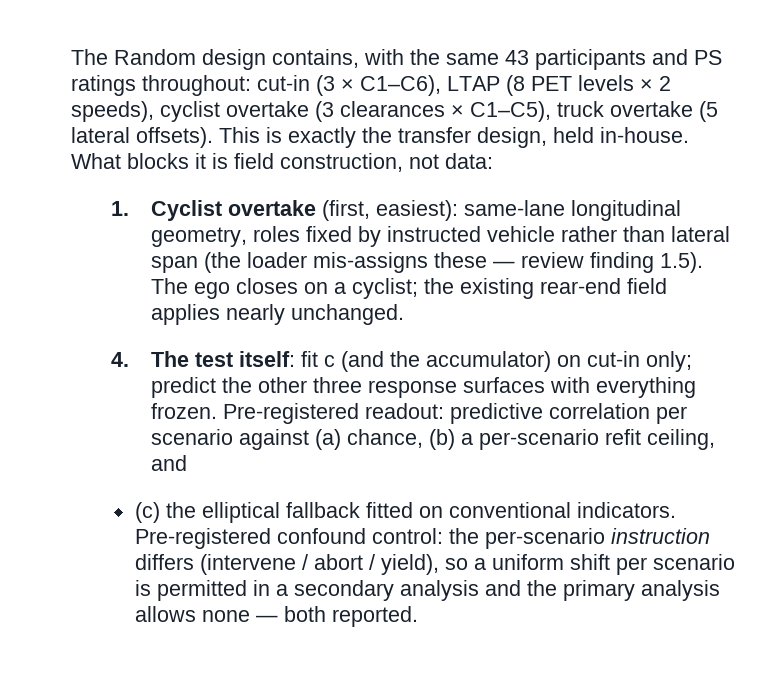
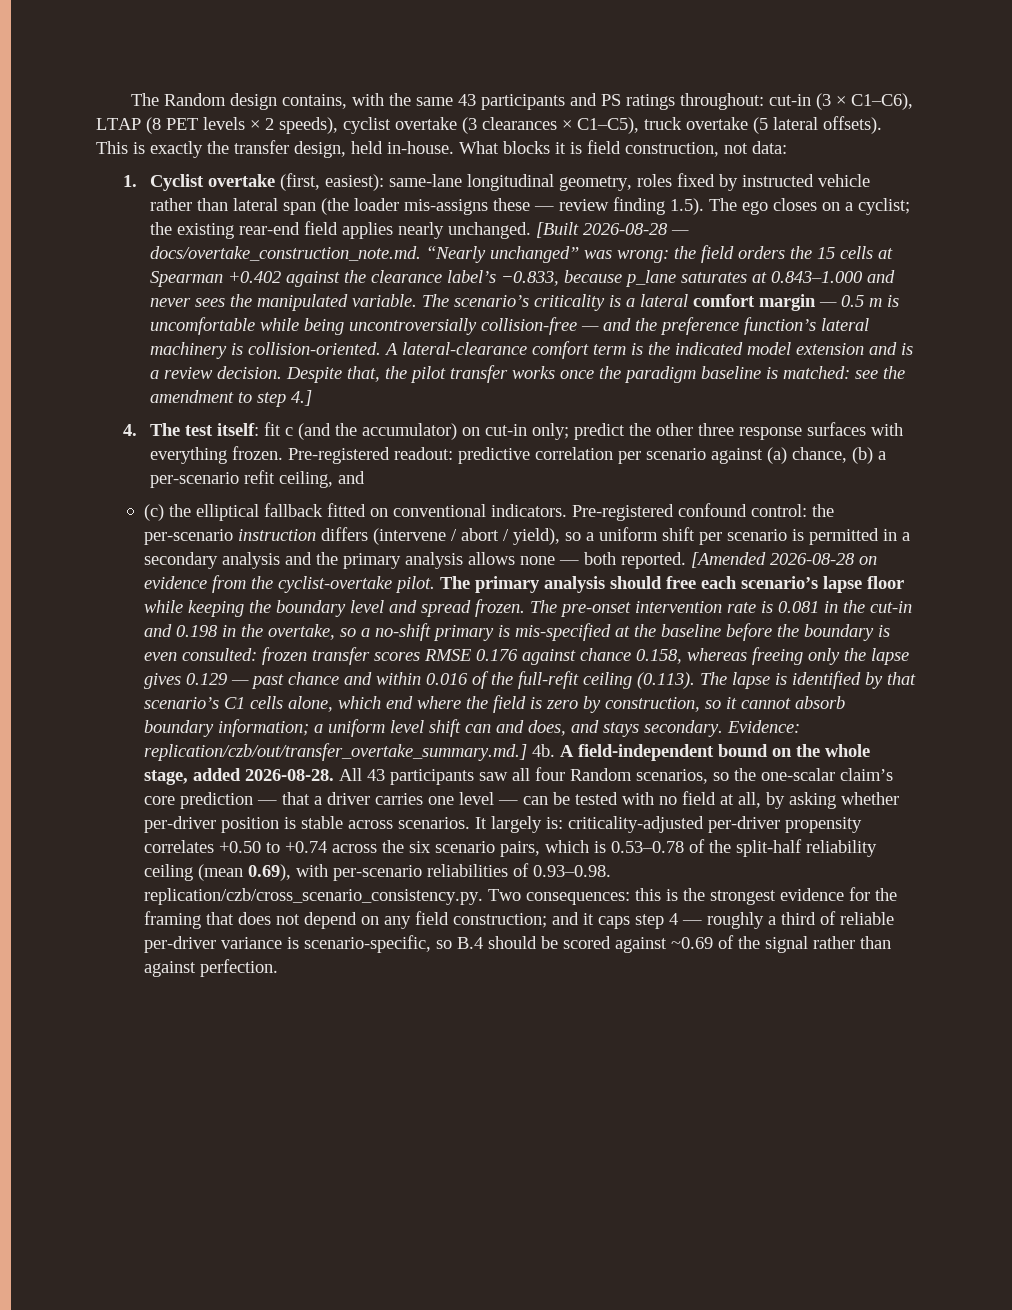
(405, 314) none -> [536,222,690,238] [150,245,894,263] [150,270,896,287] [150,294,900,311] [150,317,870,335] [150,341,914,359] [150,365,906,383] [150,390,313,407] [Built 2026-08-28 — docs/overtake_construction_note.md. “Nearly unchanged” was wrong: the field orders the 15 cells at Spearman +0.402 against the clearance label’s −0.833, because p_lane saturates at 0.843–1.000 and never sees the manipulated variable. The scenario’s criticality is a lateral comfort margin — 0.5 m is uncomfortable while being uncontroversially collision-free — and the preference function’s lateral machinery is collision-oriented. A lateral-clearance comfort term is the indicated model extension and is a review decision. Despite that, the pilot transfer works once the paradigm baseline is matched: see the amendment to step 4.]
(418, 616) none -> [690,552,877,568] [143,575,904,593] [143,599,912,617] [143,623,890,641] [143,647,909,665] [143,671,916,689] [143,695,845,713] [143,719,800,737] [143,743,870,761] [143,767,893,785] [143,791,899,809] [143,816,862,833] [143,839,877,857] [143,863,611,881] [143,887,897,905] [143,911,894,929] [143,935,891,953] [143,959,278,977] [Amended 2026-08-28 on evidence from the cyclist-overtake pilot. The primary analysis should free each scenario’s lapse floor while keeping the boundary level and spread frozen. The pre-onset intervention rate is 0.081 in the cut-in and 0.198 in the overtake, so a no-shift primary is mis-specified at the baseline before the boundary is even consulted: frozen transfer scores RMSE 0.176 against chance 0.158, whereas freeing only the lapse gives 0.129 — past chance and within 0.016 of the full-refit ceiling (0.113). The lapse is identified by that scenario’s C1 cells alone, which end where the field is zero by construction, so it cannot absorb boundary information; a uniform level shift can and does, and stays secondary. Evidence: replication/czb/out/transfer_overtake_summary.md.] 4b. A field-independent bound on the whole stage, added 2026-08-28. All 43 participants saw all four Random scenarios, so the one-scalar claim’s core prediction — that a driver carries one level — can be tested with no field at all, by asking whether per-driver position is stable across scenarios. It largely is: criticality-adjusted per-driver propensity correlates +0.50 to +0.74 across the six scenario pairs, which is 0.53–0.78 of the split-half reliability ceiling (mean 0.69), with per-scenario reliabilities of 0.93–0.98. replication/czb/cross_scenario_consistency.py. Two consequences: this is the strongest evidence for the framing that does not depend on any field construction; and it caps step 4 — roughly a third of reliable per-driver variance is scenario-specific, so B.4 should be scored against ~0.69 of the signal rather than against perfection.

